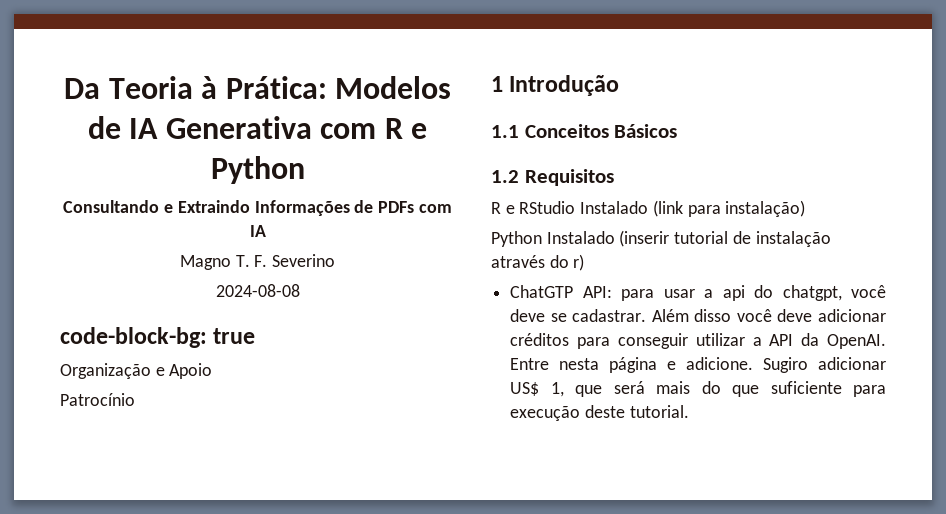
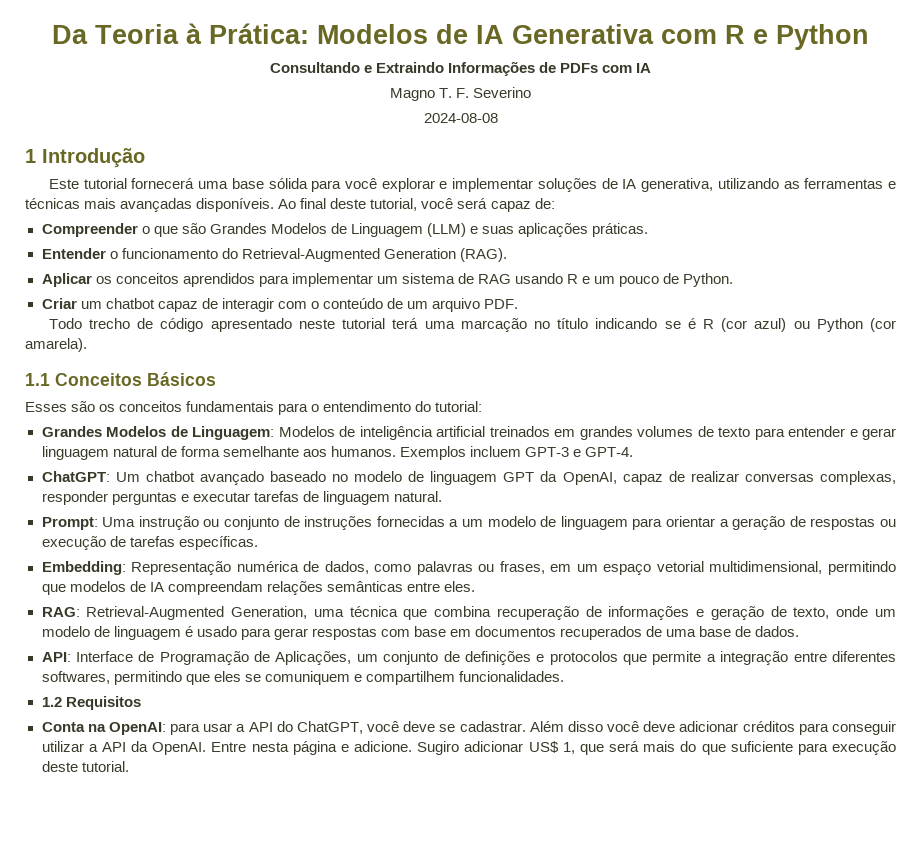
[60,327,256,348] [60,363,213,379] [60,393,135,406] [491,75,620,96] [491,124,678,138] [491,169,614,186] [491,200,806,217] [491,230,831,247] [491,254,585,271] [510,285,842,301] code-block-bg: true // Organização e Apoio // Patrocínio // 1 Introdução // 1.1 Conceitos Básicos // 1.2 Requisitos // R e RStudio Instalado (link para instalação) // Python Instalado (inserir tutorial de instalação através do r) // ChatGTP API: para usar a api do chatgpt, -> [25,148,145,168] [48,178,896,192] [25,198,555,212] [41,223,649,237] [41,248,507,262] [41,273,734,287] [41,298,519,312] [48,318,897,332] [25,338,87,352] [25,372,216,386] [25,401,483,415] [41,426,896,440] [41,446,634,460] [41,471,896,485] [41,491,442,505] [41,516,897,530] [41,536,258,550] [41,561,897,575] [41,581,475,595] [41,606,896,620] [41,626,800,640] [41,651,896,665] [41,671,564,685] [41,696,141,710] [41,721,363,735] 1 Introdução // Este tutorial fornecerá uma base sólida para você explorar e implementar soluções de IA generativa, utilizando as ferramentas e técnicas mais avançadas disponíveis. Ao final deste tutorial, você será capaz de: // Compreender o que são Grandes Modelos de Linguagem (LLM) e suas aplicações práticas. // Entender o funcionamento do Retrieval-Augmented Generation (RAG). // Aplicar os conceitos aprendidos para implementar um sistema de RAG usando R e um pouco de Python. // Criar um chatbot capaz de interagir com o conteúdo de um arquivo PDF. // Todo trecho de código apresentado neste tutorial terá uma marcação no título indicando se é R (cor azul) ou Python (cor amarela). // 1.1 Conceitos Básicos // Esses são os conceitos fundamentais para o entendimento do tutorial: // Grandes Modelos de Linguagem: Modelos de inteligência artificial treinados em grandes volumes de texto para entender e gerar linguagem natural de forma semelhante aos humanos. Exemplos incluem GPT-3 e GPT-4. // ChatGPT: Um chatbot avançado baseado no modelo de linguagem GPT da OpenAI, capaz de realizar conversas complexas, responder perguntas e executar tarefas de linguagem natural. // Prompt: Uma instrução ou conjunto de instruções fornecidas a um modelo de linguagem para orientar a geração de respostas ou execução de tarefas específicas. // Embedding: Representação numérica de dados, como palavras ou frases, em um espaço vetorial multidimensional, permitindo que modelos de IA compreendam relações semânticas entre eles. // RAG: Retrieval-Augmented Generation, uma técnica que combina recuperação de informações e geração de texto, onde um modelo de linguagem é usado para gerar respostas com base em documentos recuperados de uma base de dados. // API: Interface de Programação de Aplicações, um conjunto de definições e protocolos que permite a integração entre diferentes softwares, permitindo que eles se comuniquem e compartilhem funcionalidades. // 1.2 Requisitos // Conta na OpenAI: para usar a API do ChatGPT,

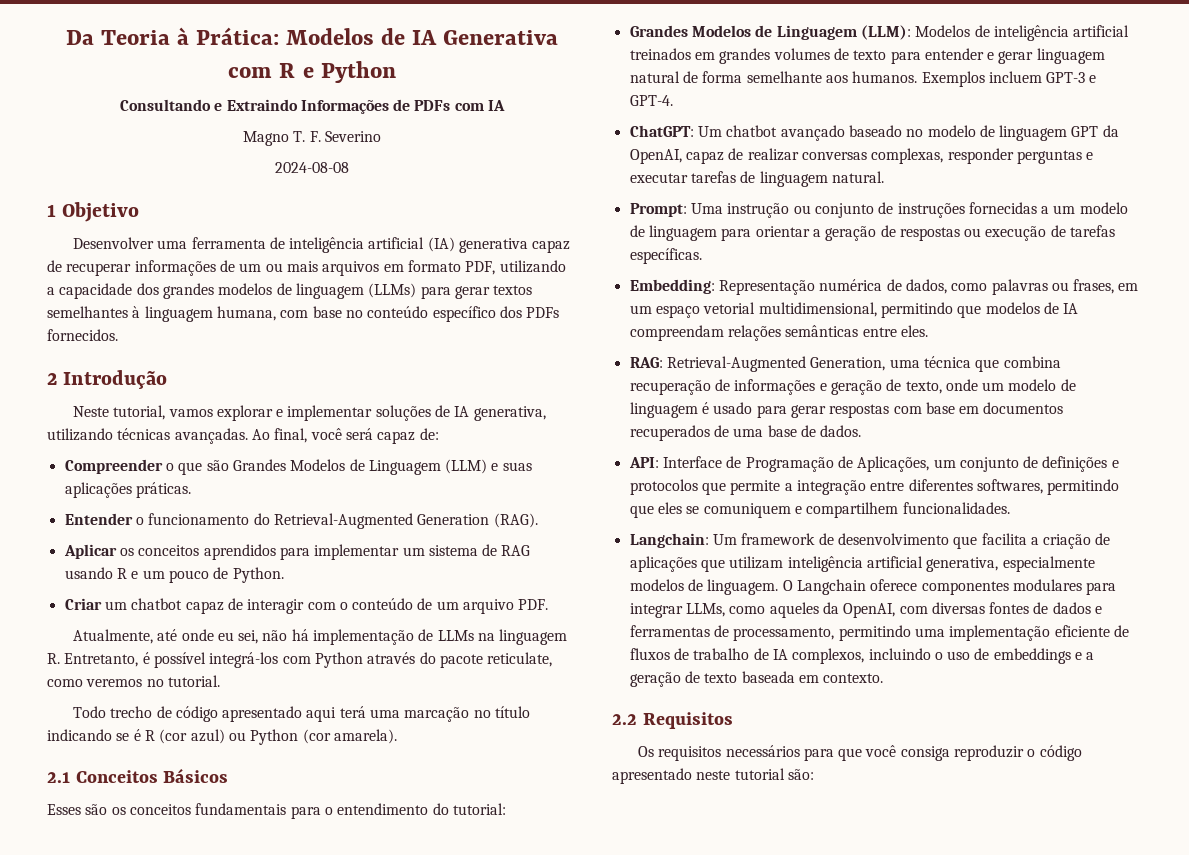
[42,148,145,168] [48,178,377,192] Introdução // Este tutorial fornecerá uma base sólida para você -> [62,202,140,222] [72,237,571,253] [47,260,566,276] [47,283,533,299] [47,306,560,322] [47,329,118,341] [47,370,168,389] [72,405,213,420] Objetivo // Desenvolver uma ferramenta de inteligência artificial (IA) generativa capaz de recuperar informações de um ou mais arquivos em formato PDF, utilizando a capacidade dos grandes modelos de linguagem (LLMs) para gerar textos semelhantes à linguagem humana, com base no conteúdo específico dos PDFs fornecidos. // 2 Introdução // Neste tutorial, vamos
[783,178,896,189] [25,198,418,212] as ferramentas e técnicas mais avançadas disponíveis. Ao final deste tutorial, -> [117,428,308,444] técnicas avançadas. Ao final,
(519, 304) none -> [72,629,568,645] [47,652,553,668] [47,675,220,687] // Atualmente, até onde eu sei, não há implementação de LLMs na linguagem R. Entretanto, é possível integrá-los com Python através do pacote reticulate, como veremos no tutorial.
[298,318,386,329] neste tutorial -> [306,707,337,722] aqui
[25,373,50,386] 1.1 -> [47,772,70,783] 2.1
[192,426,274,440] Linguagem: -> [776,25,911,40] Linguagem (LLM):
[41,696,141,710] [41,721,896,735] [41,741,896,755] [41,761,129,772] 1.2 Requisitos // Conta na OpenAI: para usar a API do ChatGPT, você deve se cadastrar. Além disso você deve adicionar créditos para conseguir utilizar a API da OpenAI. Entre nesta página e adicione. Sugiro adicionar US$ 1, que será mais do que suficiente para execução deste tutorial. -> [629,533,1111,549] [629,556,1095,572] [629,579,1117,595] [629,602,1103,618] [629,625,1129,641] [629,648,1095,664] [629,671,884,687] [612,712,733,729] [637,745,1082,761] [612,768,814,784] Langchain: Um framework de desenvolvimento que facilita a criação de aplicações que utilizam inteligência artificial generativa, especialmente modelos de linguagem. O Langchain oferece componentes modulares para integrar LLMs, como aqueles da OpenAI, com diversas fontes de dados e ferramentas de processamento, permitindo uma implementação eficiente de fluxos de trabalho de IA complexos, incluindo o uso de embeddings e a geração de texto baseada em contexto. // 2.2 Requisitos // Os requisitos necessários para que você consiga reproduzir o código apresentado neste tutorial são:

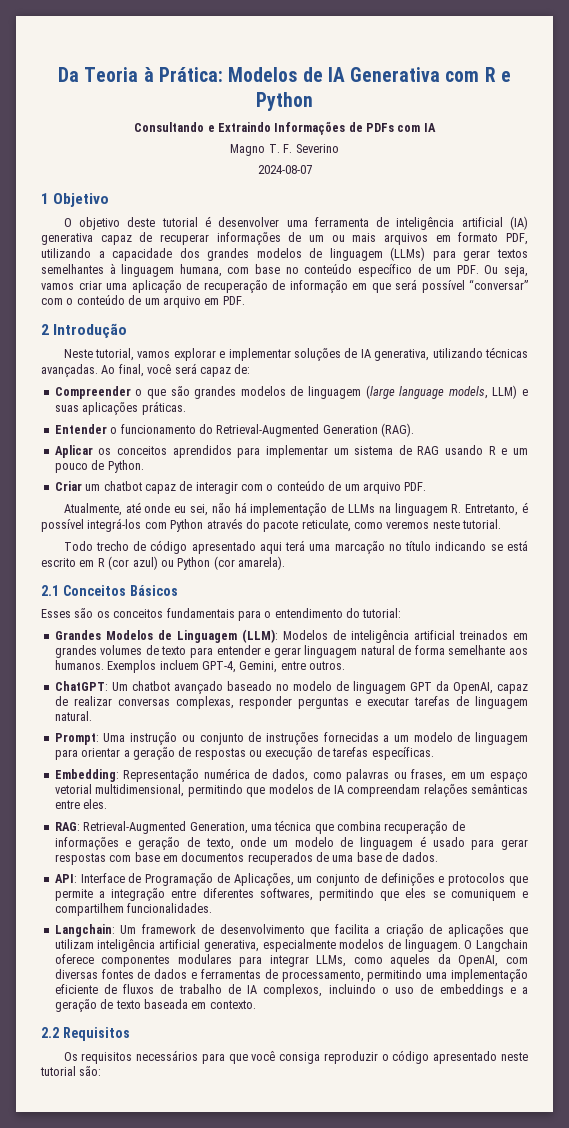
[275,162,349,173] 2024-08-08 -> [257,165,312,174] 2024-08-07
[72,237,154,249] Desenvolver -> [63,216,280,230] O objetivo deste tutorial é desenvolver
[499,306,560,318] [47,329,118,341] dos PDFs fornecidos. -> [417,264,529,277] [41,279,528,293] [41,295,245,308] de um PDF. Ou seja, vamos criar uma aplicação de recuperação de informação em que será possível “conversar” com o conteúdo de um arquivo em PDF.
[232,459,488,475] Grandes Modelos de Linguagem (LLM) -> [194,385,518,399] grandes modelos de linguagem (large language models, LLM)
[146,679,164,687] no -> [432,520,460,529] neste
[133,729,141,741] é -> [507,540,528,551] [41,558,95,567] está escrito em
[1046,72,1097,83] [629,95,673,106] GPT-3 e GPT-4. -> [201,661,345,673] GPT-4, Gemini, entre outros.

